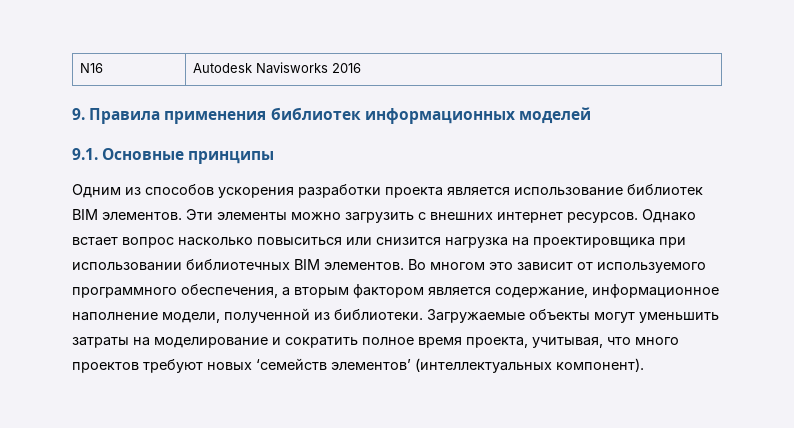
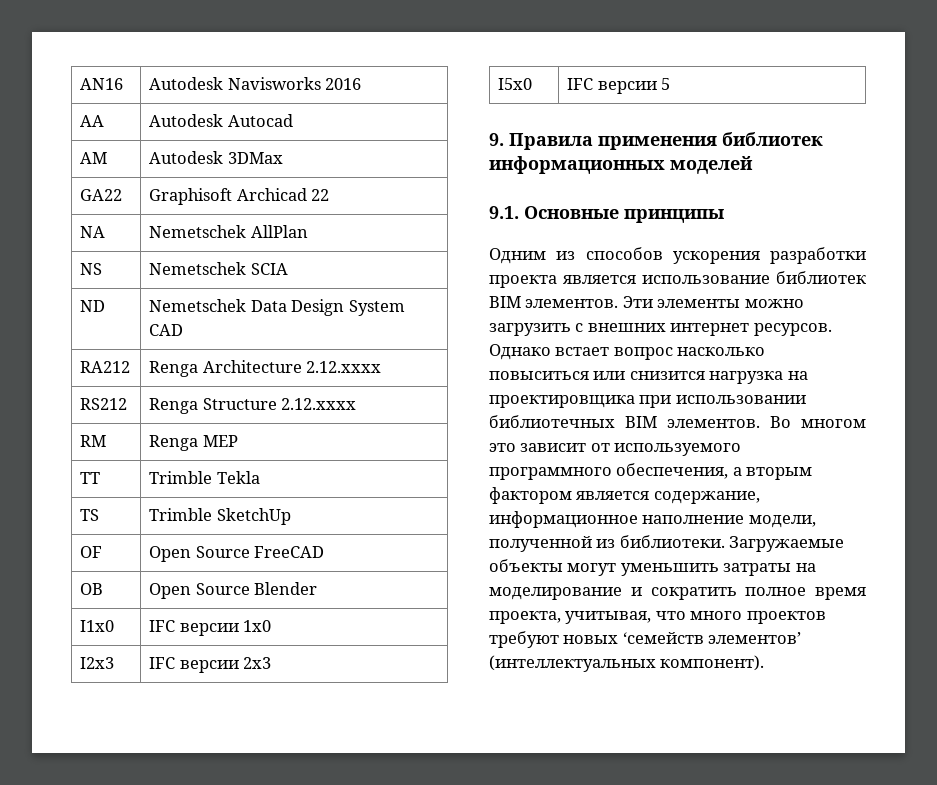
[79,63,103,73] N16 -> [80,78,124,90] AN16
(361, 68) none -> [80,115,105,127] [149,114,293,127] [80,152,108,164] [149,151,283,164] [80,189,123,201] [149,188,330,205] [80,226,106,238] [149,225,308,238] [80,263,103,275] [149,262,288,275] [80,300,106,312] [149,299,405,316] [149,324,184,336] [80,361,131,373] [149,360,382,377] [80,398,128,410] [149,398,357,414] [80,435,107,447] [149,435,238,451] [80,472,101,484] [149,471,260,484] [80,509,100,521] [149,508,291,525] [80,546,103,558] [149,546,325,562] [80,583,104,595] [149,582,318,599] [80,620,115,632] [149,620,272,636] [80,657,115,669] [149,657,272,673] [498,78,533,90] [567,78,671,94] // AA | Autodesk Autocad // AM | Autodesk 3DMax // GA22 | Graphisoft Archicad 22 // NA | Nemetschek AllPlan // NS | Nemetschek SCIA // ND | Nemetschek Data Design System CAD // RA212 | Renga Architecture 2.12.xxxx // RS212 | Renga Structure 2.12.xxxx // RM | Renga MEP // TT | Trimble Tekla // TS | Trimble SketchUp // OF | Open Source FreeCAD // OB | Open Source Blender // I1x0 | IFC версии 1x0 // I2x3 | IFC версии 2х3 // I5x0 | IFC версии 5

